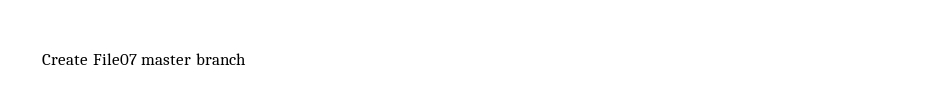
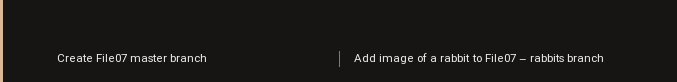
(246, 59) none -> [354,53,604,64] // Add image of a rabbit to File07 – rabbits branch

